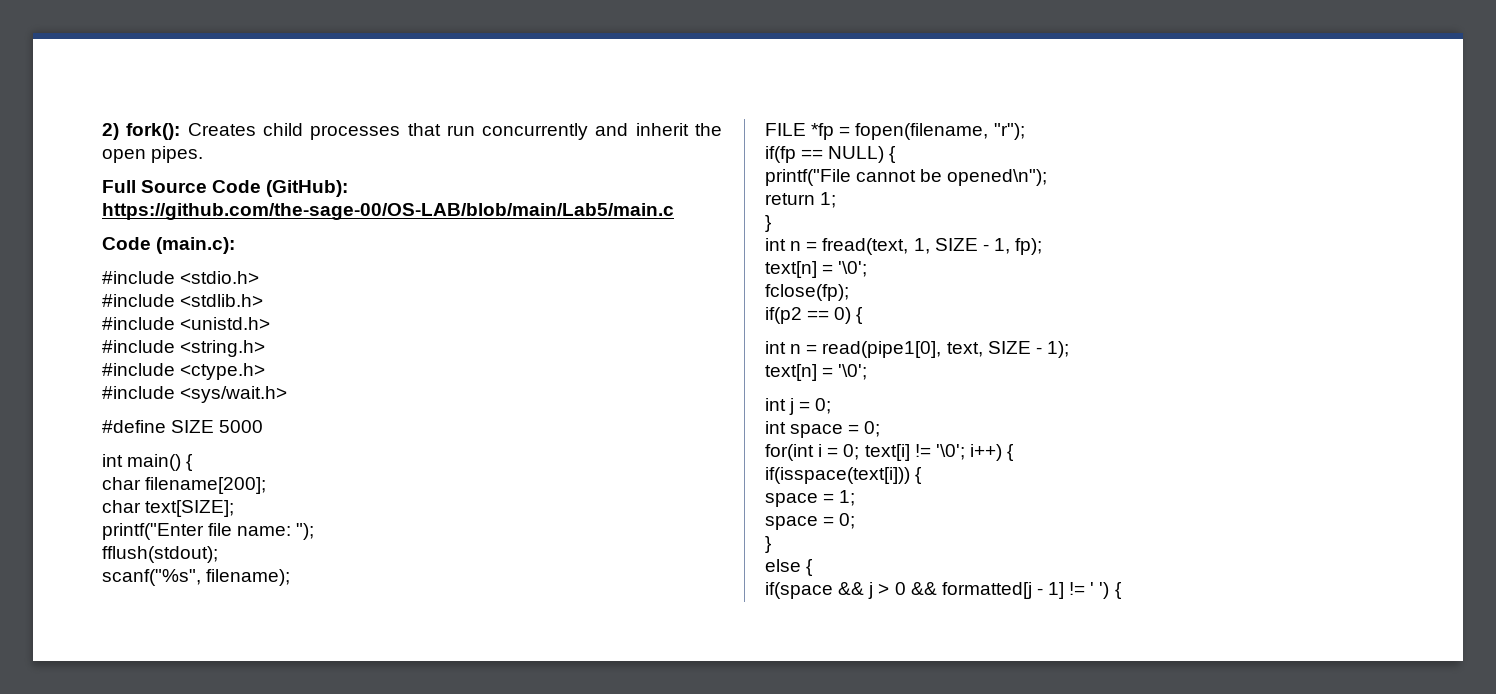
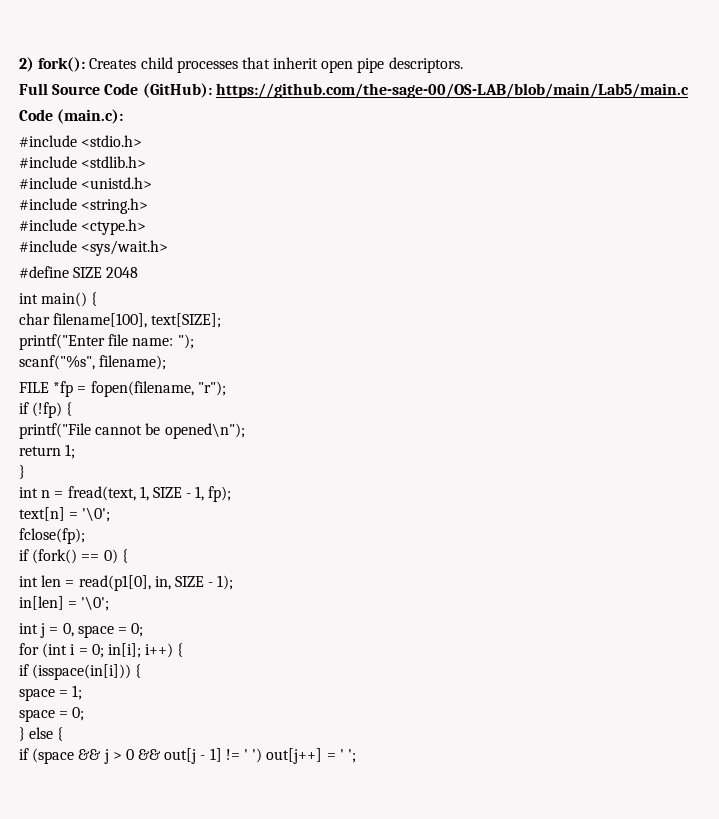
[446,123,722,140] [102,146,204,163] run concurrently and inherit the open pipes. -> [273,57,463,73] inherit open pipe descriptors.
[219,420,264,433] 5000 -> [106,267,139,278] 2048
[145,477,267,494] [102,500,141,513] filename[200]; // char -> [53,313,148,328] filename[100],
[102,546,218,563] // fflush(stdout); -> (194, 341) none
[765,146,885,163] if(fp == NULL) -> [19,402,63,418] if (!fp)
[765,307,802,324] if(p2 -> [19,549,78,564] if (fork()
[790,341,983,358] n = read(pipe1[0], text, -> [41,575,171,591] len = read(p1[0], in,
[765,364,817,381] text[n] -> [19,596,64,610] in[len]
[815,398,832,414] [765,421,881,438] [765,444,814,461] 0; // int space = 0; // for(int -> [62,623,144,638] [19,643,68,658] 0, space = 0; // for (int
[864,444,965,461] text[i] != '\0'; -> [107,643,141,658] in[i];
[765,467,910,484] if(isspace(text[i])) -> [19,664,132,680] if (isspace(in[i]))
(771, 544) // -> (25, 734) none
[765,582,833,599] if(space -> [19,748,75,764] if (space
[941,582,1032,599] formatted[j -> [164,748,197,764] out[j
[1114,582,1122,599] { -> [266,748,356,764] out[j++] = ' ';

